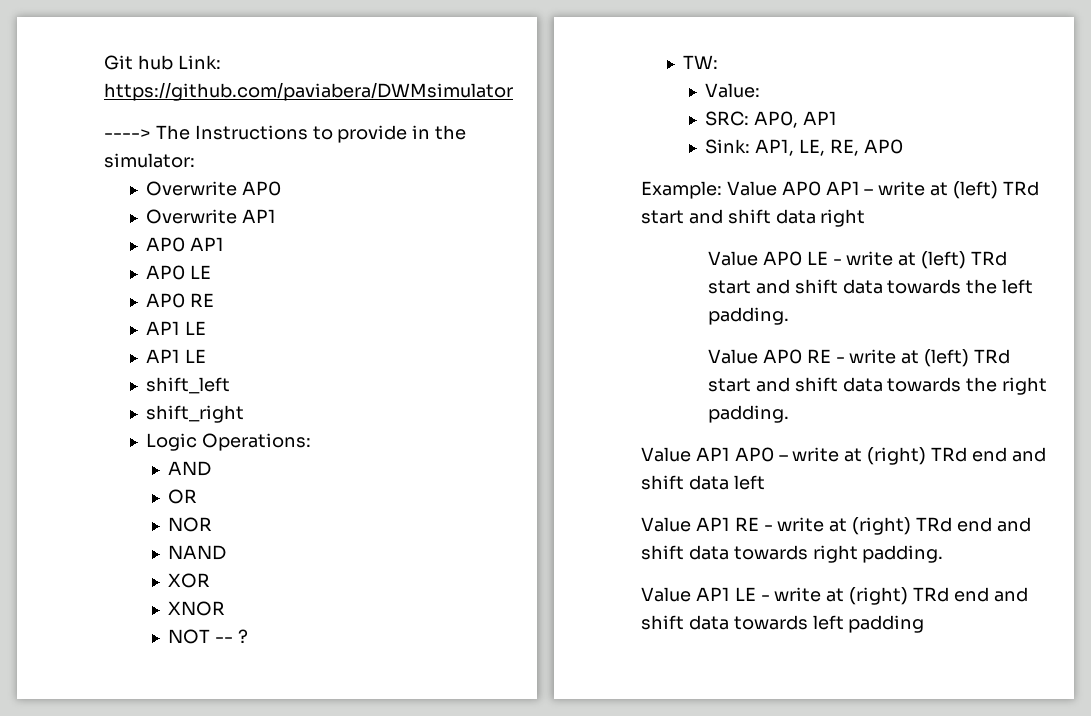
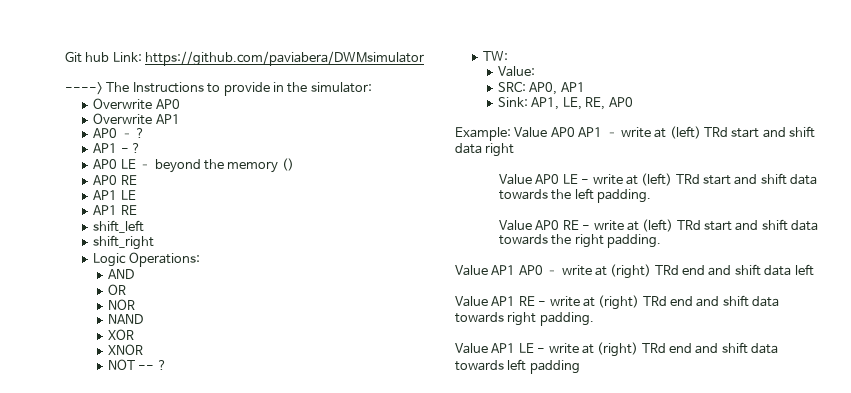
[189,237,224,251] [146,265,211,280] AP1 // AP0 LE -> [120,128,146,138] [93,143,142,153] [93,158,294,173] – ? // AP1 - ? // AP0 LE – beyond the memory ()
[184,349,206,363] LE -> [120,205,137,215] RE

